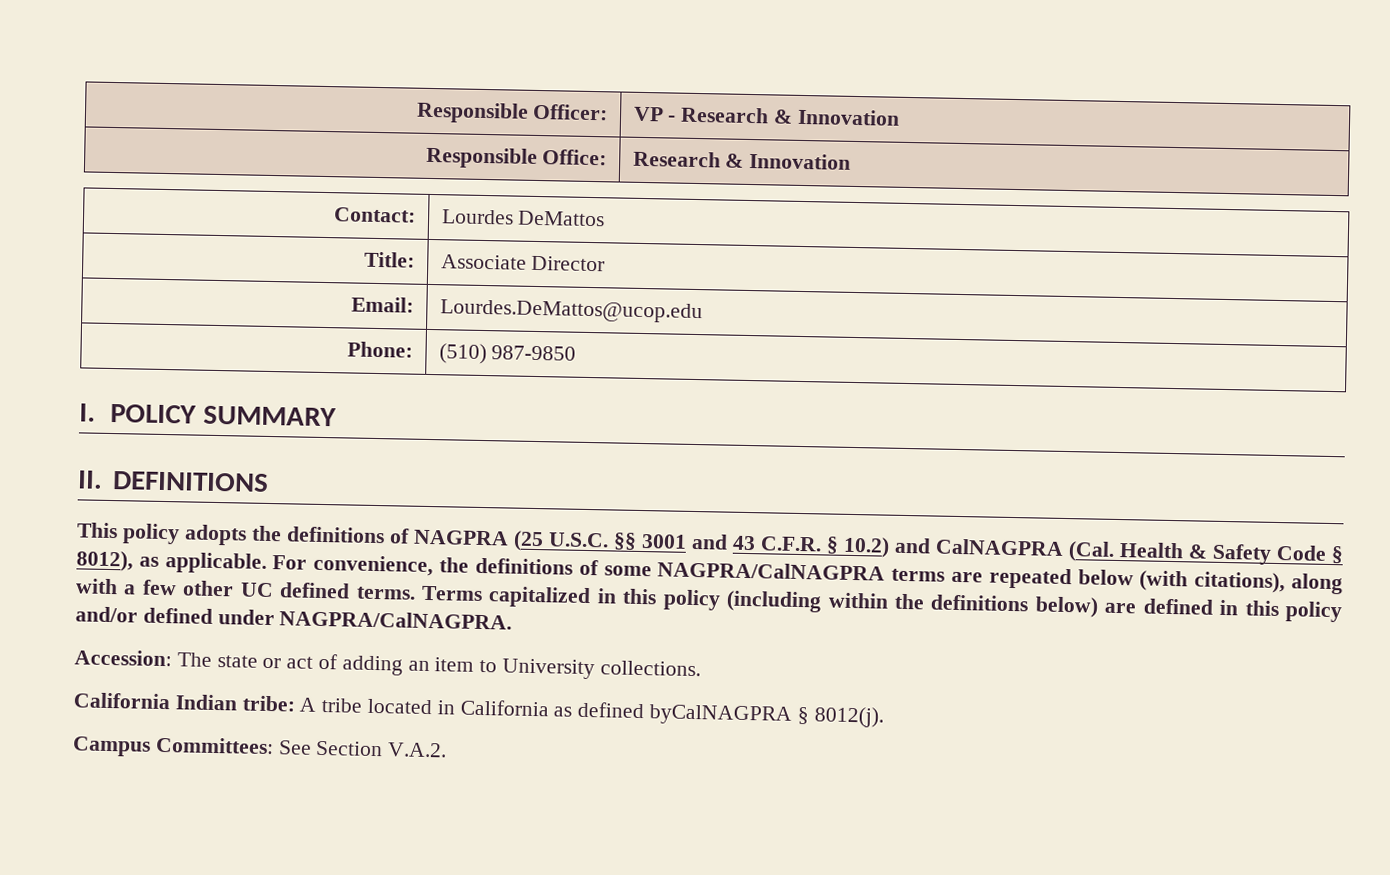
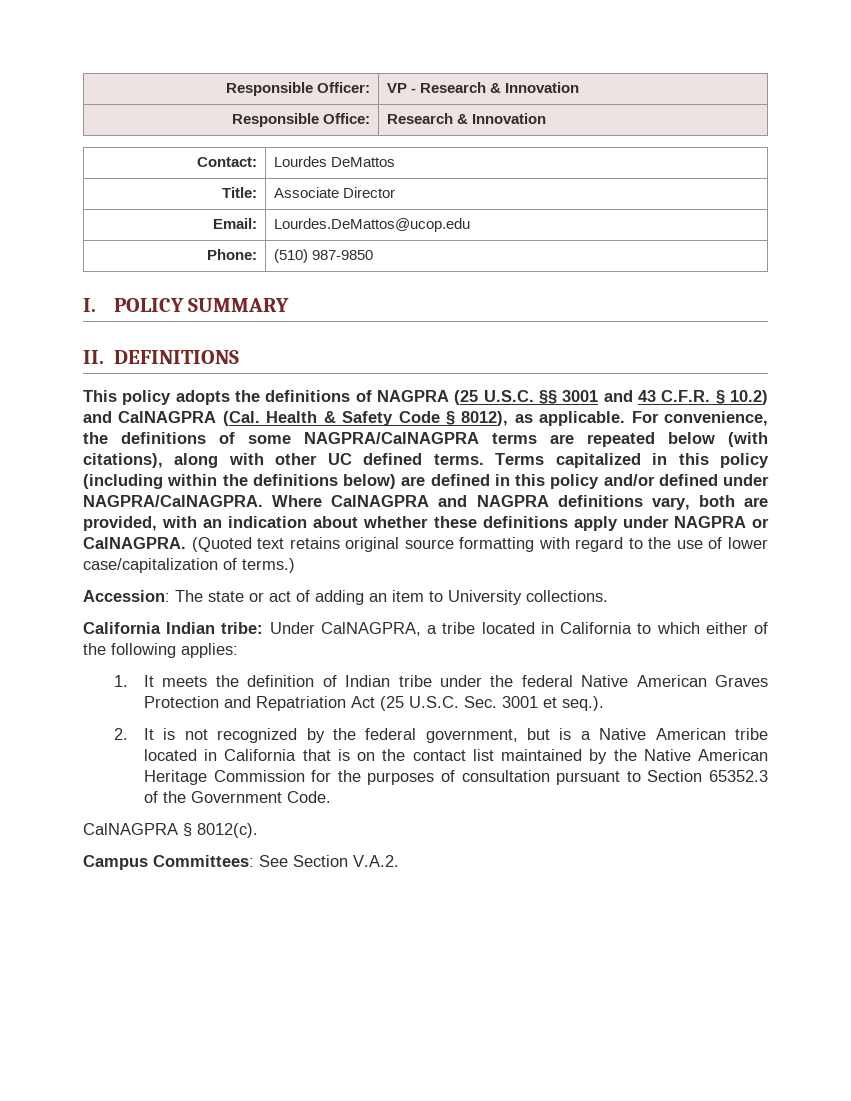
[123,579,177,596] a few -> (264, 459) none
(513, 620) none -> [272,495,768,510] [83,516,769,531] [83,537,769,552] [83,558,295,573] Where CalNAGPRA and NAGPRA definitions vary, both are provided, with an indication about whether these definitions apply under NAGPRA or CalNAGPRA. (Quoted text retains original source formatting with regard to the use of lower case/capitalization of terms.)
[299,697,884,728] A tribe located in California as defined byCalNAGPRA § 8012(j). -> [269,622,769,636] [83,643,238,658] [113,675,769,687] [143,696,604,711] [113,728,768,743] [143,749,768,764] [143,770,768,785] [143,791,331,803] [83,823,258,838] Under CalNAGPRA, a tribe located in California to which either of the following applies: // 1. It meets the definition of Indian tribe under the federal Native American Graves Protection and Repatriation Act (25 U.S.C. Sec. 3001 et seq.). // 2. It is not recognized by the federal government, but is a Native American tribe located in California that is on the contact list maintained by the Native American Heritage Commission for the purposes of consultation pursuant to Section 65352.3 of the Government Code. // CalNAGPRA § 8012(c).

